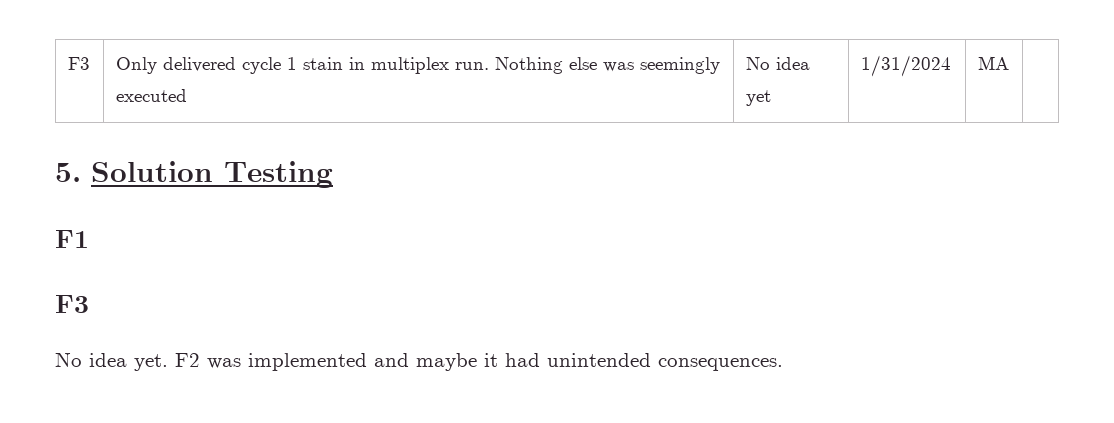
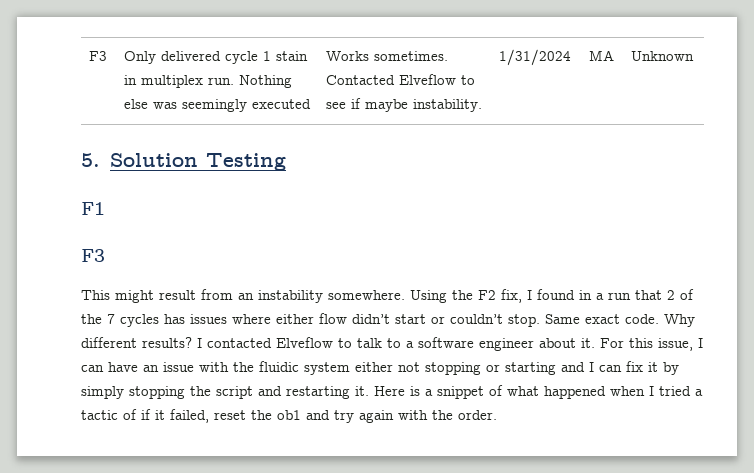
[745,57,810,70] [745,90,771,106] No idea yet -> [326,51,449,61] [326,74,476,85] [326,98,483,112] Works sometimes. Contacted Elveflow to see if maybe instability.
(1009, 63) none -> [631,51,695,61] Unknown
[55,352,783,371] No idea yet. F2 was implemented and maybe it had unintended consequences. -> [81,289,694,303] [81,313,695,327] [81,337,703,351] [81,361,679,375] [81,385,703,399] [81,409,497,423] This might result from an instability somewhere. Using the F2 fix, I found in a run that 2 of the 7 cycles has issues where either flow didn’t start or couldn’t stop. Same exact code. Why different results? I contacted Elveflow to talk to a software engineer about it. For this issue, I can have an issue with the fluidic system either not stopping or starting and I can fix it by simply stopping the script and restarting it. Here is a snippet of what happened when I tried a tactic of if it failed, reset the ob1 and try again with the order.

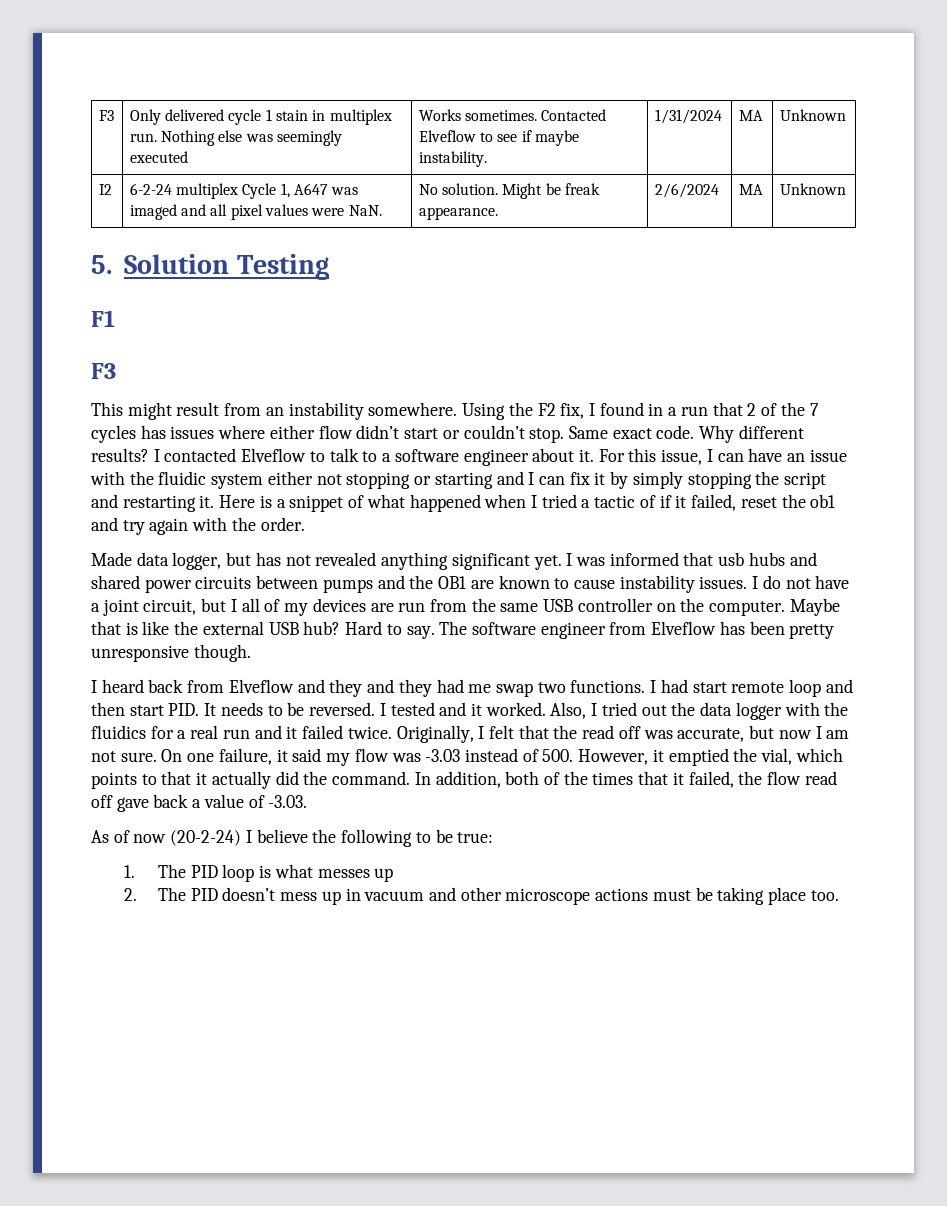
(695, 56) none -> [98,184,112,195] [129,183,359,199] [129,204,382,220] [418,183,601,199] [418,207,498,220] [654,183,719,198] [738,184,763,195] [779,183,846,195] // I2 | 6-2-24 multiplex Cycle 1, A647 was imaged and all pixel values were NaN. | No solution. Might be freak appearance. | 2/6/2024 | MA | Unknown
(497, 415) none -> [91,552,817,570] [91,575,850,593] [91,598,840,616] [91,621,835,639] [91,644,251,662] [91,679,853,697] [91,702,849,720] [91,725,850,743] [91,748,843,766] [91,771,837,789] [91,794,308,812] [91,829,494,847] [124,864,394,882] [124,887,839,905] // Made data logger, but has not revealed anything significant yet. I was informed that usb hubs and shared power circuits between pumps and the OB1 are known to cause instability issues. I do not have a joint circuit, but I all of my devices are run from the same USB controller on the computer. Maybe that is like the external USB hub? Hard to say. The software engineer from Elveflow has been pretty unresponsive though. // I heard back from Elveflow and they and they had me swap two functions. I had start remote loop and then start PID. It needs to be reversed. I tested and it worked. Also, I tried out the data logger with the fluidics for a real run and it failed twice. Originally, I felt that the read off was accurate, but now I am not sure. On one failure, it said my flow was -3.03 instead of 500. However, it emptied the vial, which points to that it actually did the command. In addition, both of the times that it failed, the flow read off gave back a value of -3.03. // As of now (20-2-24) I believe the following to be true: // 1. The PID loop is what messes up // 2. The PID doesn’t mess up in vacuum and other microscope actions must be taking place too.

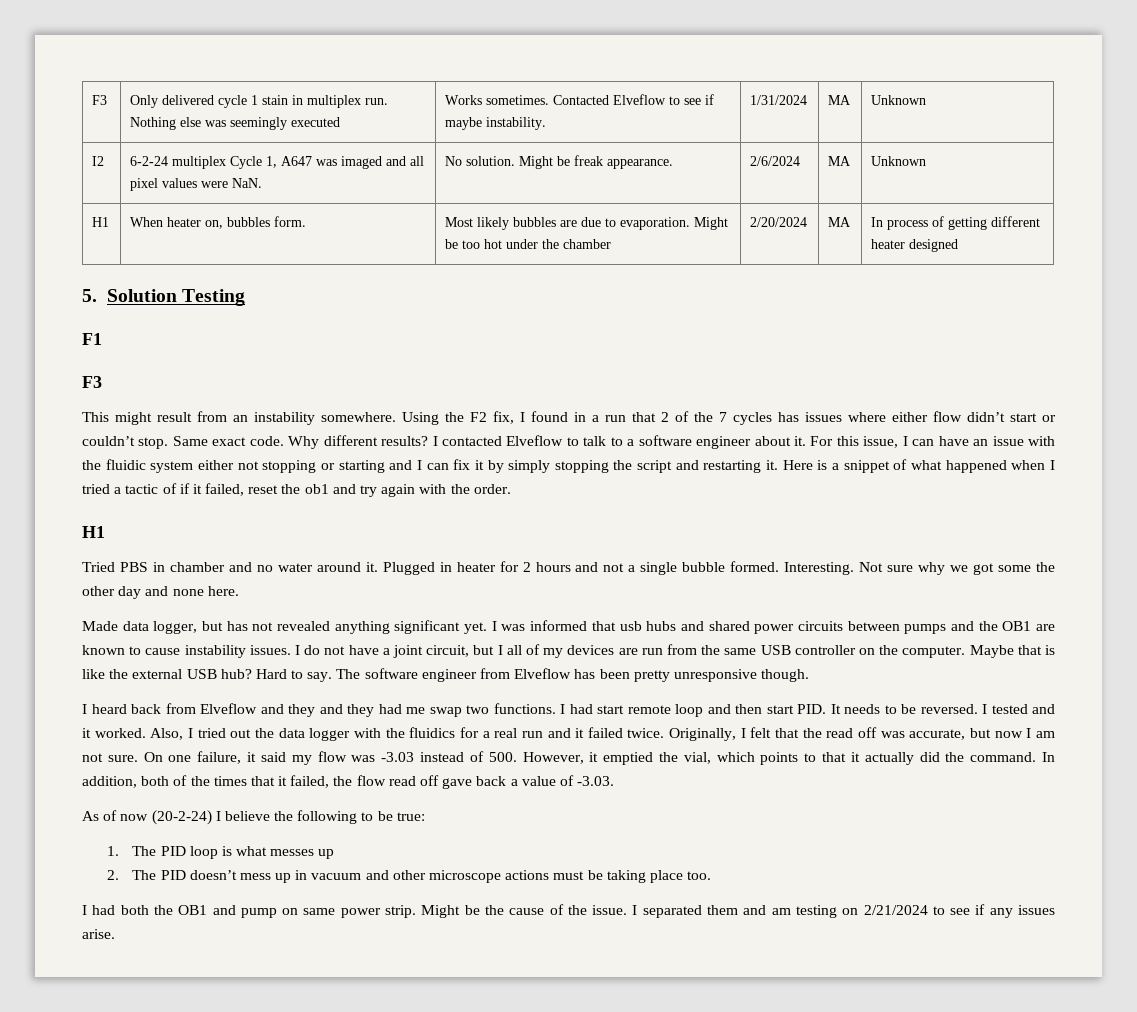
(846, 189) none -> [92,217,110,227] [130,216,307,229] [445,217,729,230] [445,239,612,249] [750,217,808,227] [828,217,852,227] [871,216,1041,230] [871,239,959,252] // H1 | When heater on, bubbles form. | Most likely bubbles are due to evaporation. Might be too hot under the chamber | 2/20/2024 | MA | In process of getting different heater designed
(305, 524) none -> [82,526,105,538] [82,561,1055,575] [82,586,239,599] // H1 // Tried PBS in chamber and no water around it. Plugged in heater for 2 hours and not a single bubble formed. Interesting. Not sure why we got some the other day and none here.
(839, 895) none -> [82,904,1055,918] [82,929,115,939] // I had both the OB1 and pump on same power strip. Might be the cause of the issue. I separated them and am testing on 2/21/2024 to see if any issues arise.

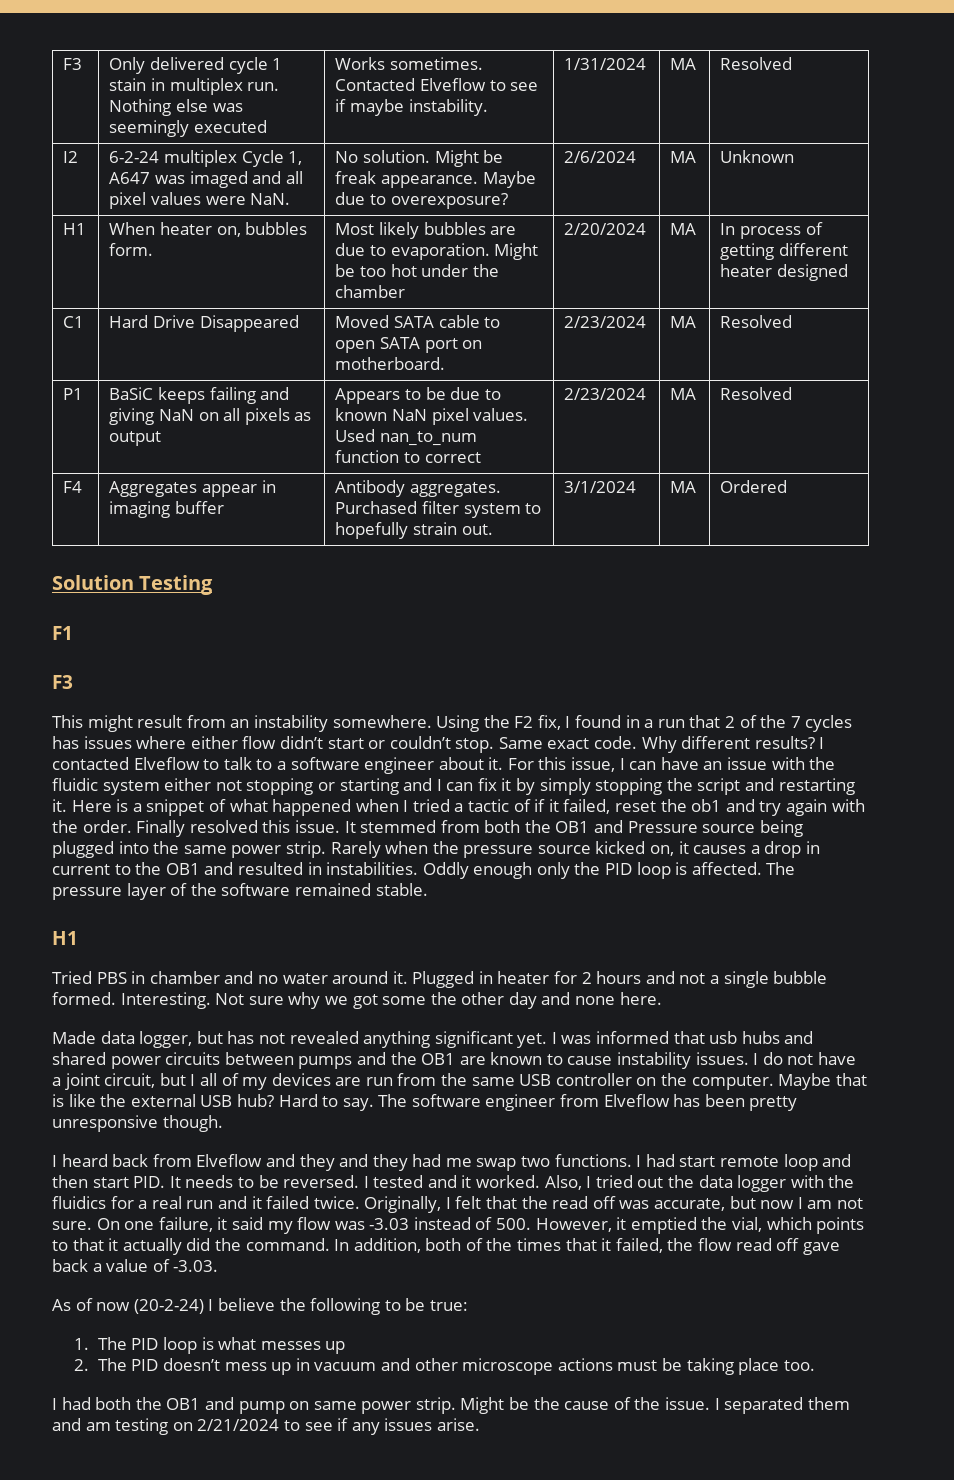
[871,95,927,105] Unknown -> [720,57,793,70] Resolved
(674, 164) none -> [482,171,536,188] [335,192,508,209] Maybe due to overexposure?
[82,289,97,302] // 5. -> [63,316,85,328] [109,315,299,332] [335,315,501,328] [335,337,483,353] [335,357,446,370] [564,316,647,328] [670,316,697,328] [720,315,793,328] [63,388,84,400] [109,387,290,404] [109,408,312,425] [109,431,162,446] [335,387,501,404] [335,408,529,425] [335,429,478,446] [335,450,481,463] [564,388,647,400] [670,388,697,400] [720,387,793,400] [63,481,83,493] [109,480,276,497] [109,501,225,518] [335,480,502,497] [335,501,542,518] [335,522,493,539] [564,481,637,493] [670,481,697,493] [720,480,788,493] // C1 | Hard Drive Disappeared | Moved SATA cable to open SATA port on motherboard. | 2/23/2024 | MA | Resolved // P1 | BaSiC keeps failing and giving NaN on all pixels as output | Appears to be due to known NaN pixel values. Used nan_to_num function to correct | 2/23/2024 | MA | Resolved // F4 | Aggregates appear in imaging buffer | Antibody aggregates. Purchased filter system to hopefully strain out. | 3/1/2024 | MA | Ordered //
(511, 489) none -> [136,820,803,837] [52,841,821,858] [52,862,796,879] [52,883,428,900] Finally resolved this issue. It stemmed from both the OB1 and Pressure source being plugged into the same power strip. Rarely when the pressure source kicked on, it causes a drop in current to the OB1 and resulted in instabilities. Oddly enough only the PID loop is affected. The pressure layer of the software remained stable.

